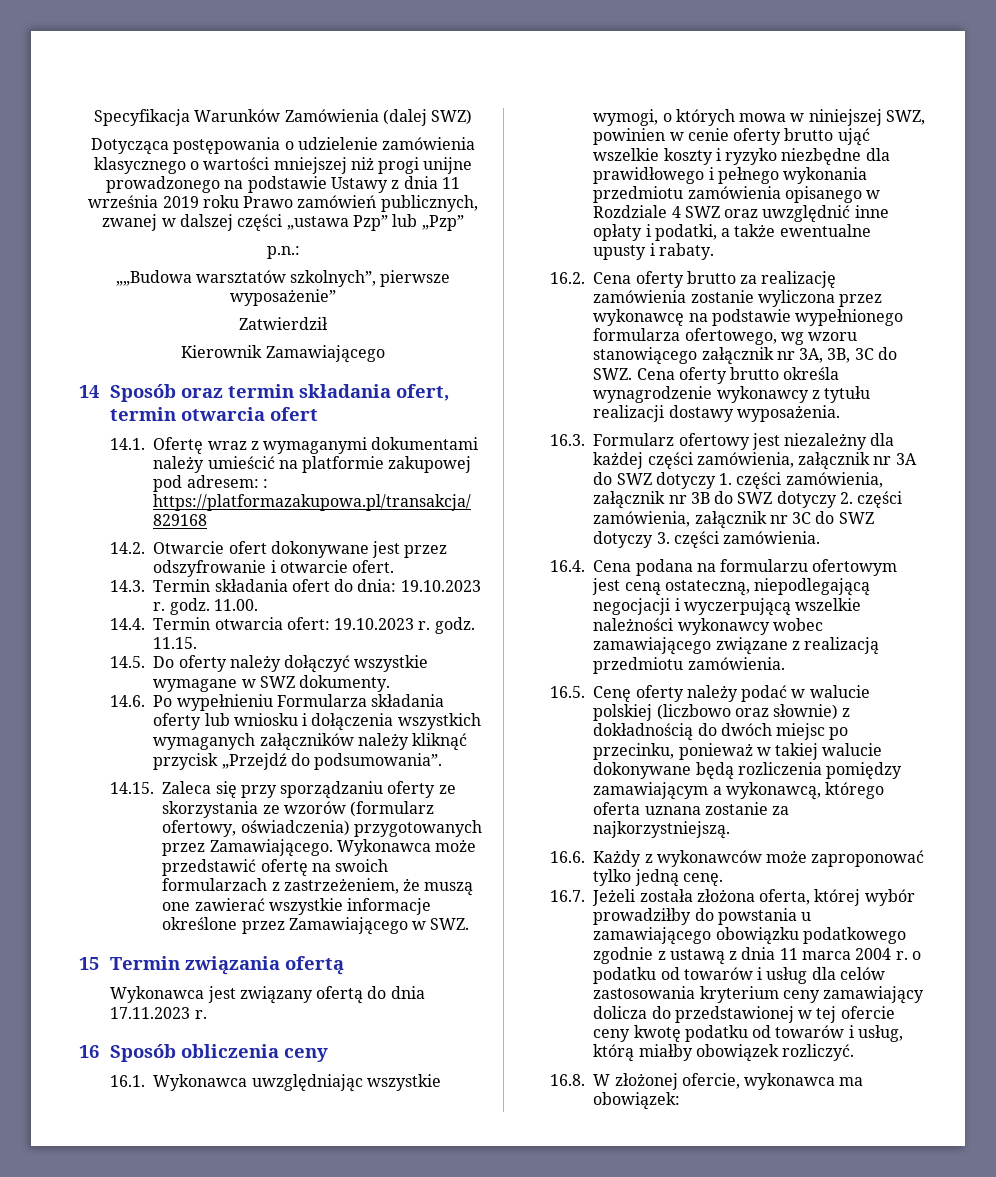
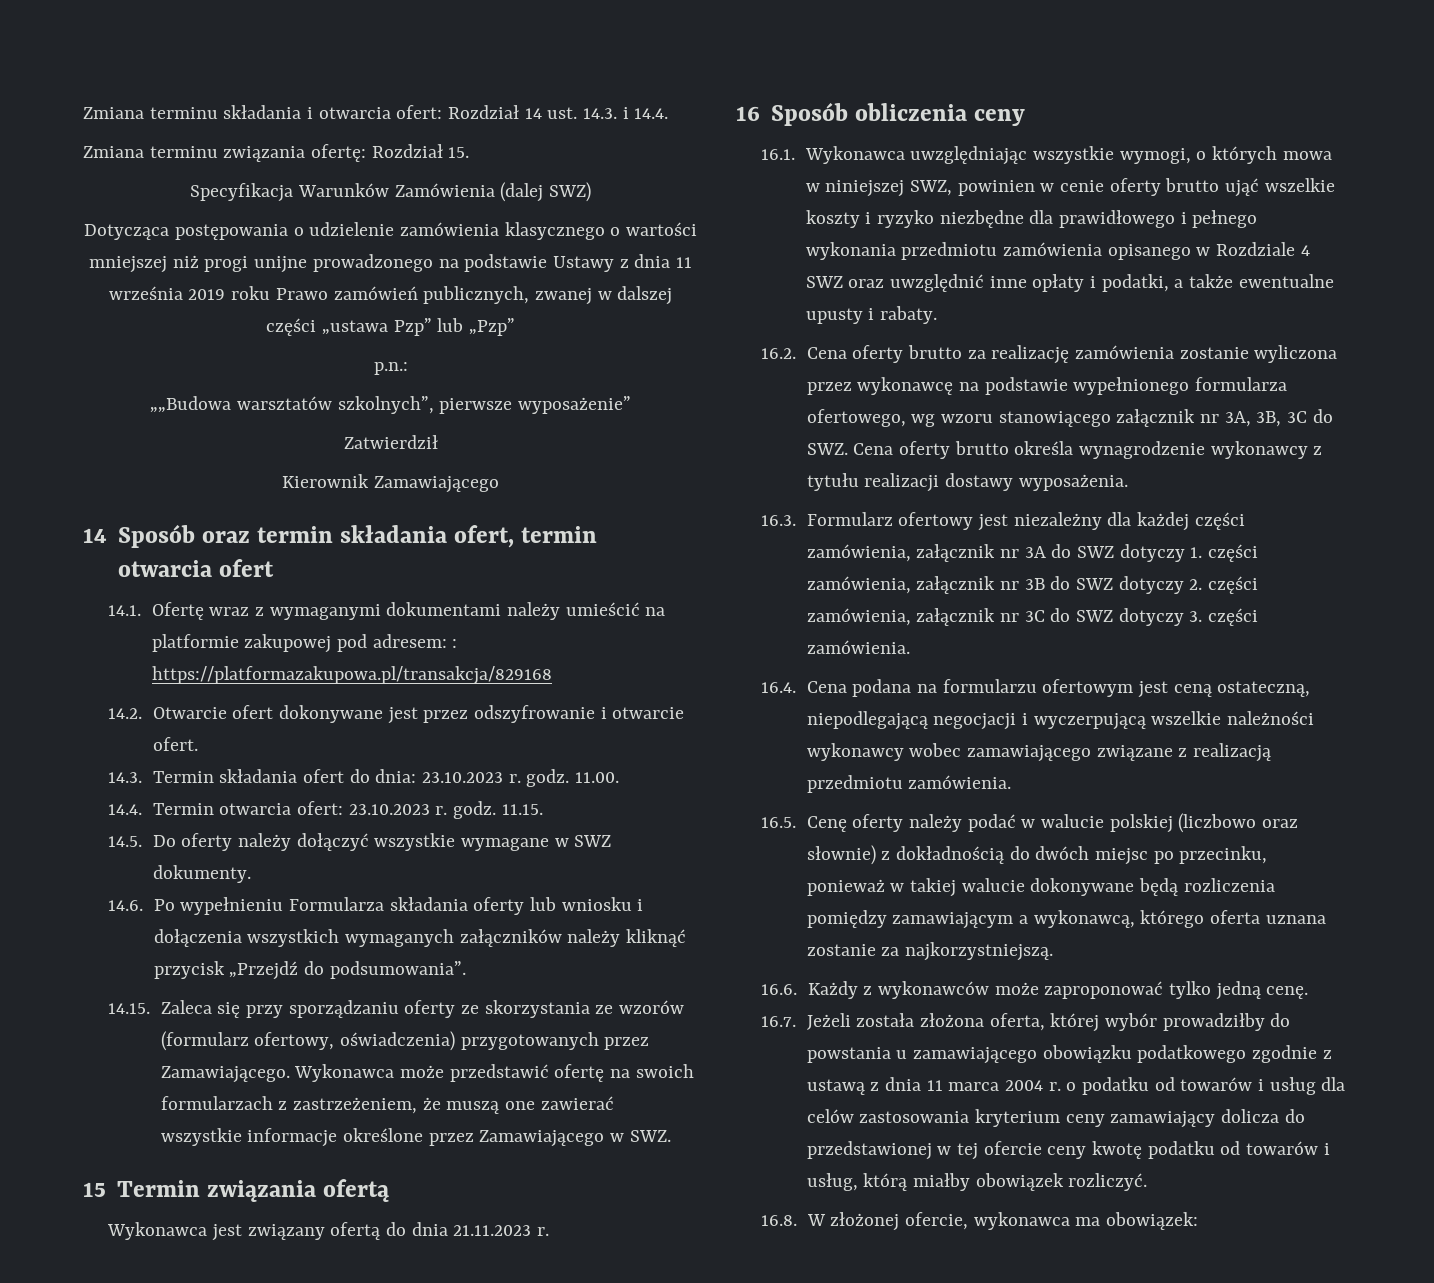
(93, 117) none -> [83,105,669,119] [83,144,470,162] Zmiana terminu składania i otwarcia ofert: Rozdział 14 ust. 14.3. i 14.4. // Zmiana terminu związania ofertę: Rozdział 15. //
[400,580,481,592] 19.10.2023 -> [422,772,504,783] 23.10.2023
[334,618,415,630] 19.10.2023 -> [348,804,430,815] 23.10.2023
[110,1007,191,1019] 17.11.2023 -> [453,1225,532,1236] 21.11.2023

